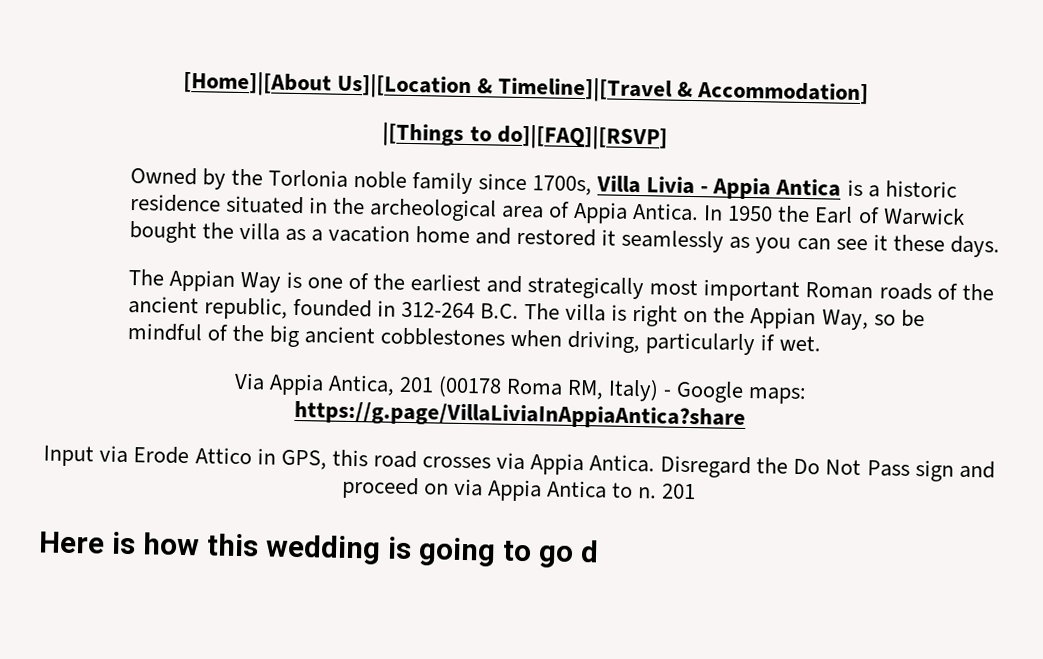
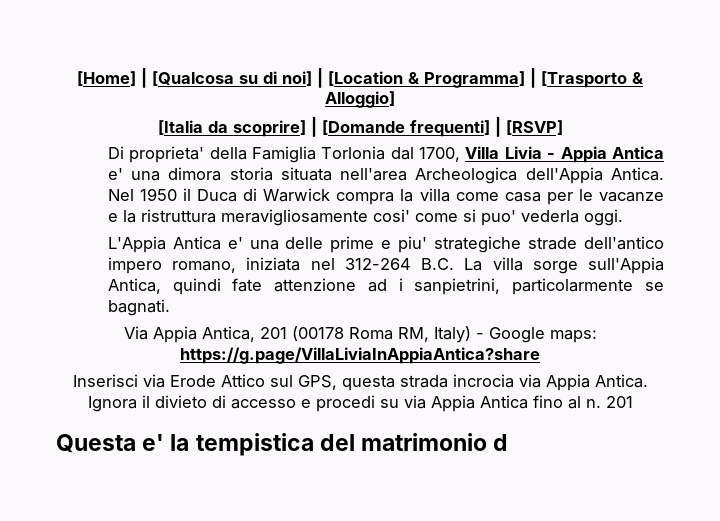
[182,70,870,105] [382,122,668,151] [129,167,593,196] [Home]|[About Us]|[Location & Timeline]|[Travel & Accommodation] // |[Things to do]|[FAQ]|[RSVP] // Owned by the Torlonia noble family since 1700s, -> [77,68,643,88] [325,91,395,108] [157,117,563,137] [107,146,461,163] [Home] | [Qualcosa su di noi] | [Location & Programma] | [Trasporto & Alloggio] // [Italia da scoprire] | [Domande frequenti] | [RSVP] // Di proprieta' della Famiglia Torlonia dal 1700,
[846,179,957,198] [129,193,965,226] [128,220,1000,258] [127,268,994,302] [127,295,925,331] [126,322,822,356] is a historic residence situated in the archeological area of Appia Antica. In 1950 the Earl of Warwick bought the villa as a vacation home and restored it seamlessly as you can see it these days. // The Appian Way is one of the earliest and strategically most important Roman roads of the ancient republic, founded in 312-264 B.C. The villa is right on the Appian Way, so be mindful of the big ancient cobblestones when driving, particularly if wet. -> [107,167,664,184] [107,188,664,205] [107,209,623,226] [107,236,665,253] [107,257,664,274] [107,278,664,295] [107,299,170,316] e' una dimora storia situata nell'area Archeologica dell'Appia Antica. Nel 1950 il Duca di Warwick compra la villa come casa per le vacanze e la ristruttura meravigliosamente cosi' come si puo' vederla oggi. // L'Appia Antica e' una delle prime e piu' strategiche strade dell'antico impero romano, iniziata nel 312-264 B.C. La villa sorge sull'Appia Antica, quindi fate attenzione ad i sanpietrini, particolarmente se bagnati.
[43,445,95,467] Input -> [72,374,138,387] Inserisci
[256,448,995,482] [340,476,449,500] in GPS, this road crosses via Appia Antica. Disregard the Do Not Pass sign and proceed on -> [269,374,648,391] [87,395,399,412] sul GPS, questa strada incrocia via Appia Antica. Ignora il divieto di accesso e procedi su
[612,482,634,499] to -> [532,395,581,409] fino al
[38,531,574,568] Here is how this wedding is going to go -> [56,433,488,456] Questa e' la tempistica del matrimonio

